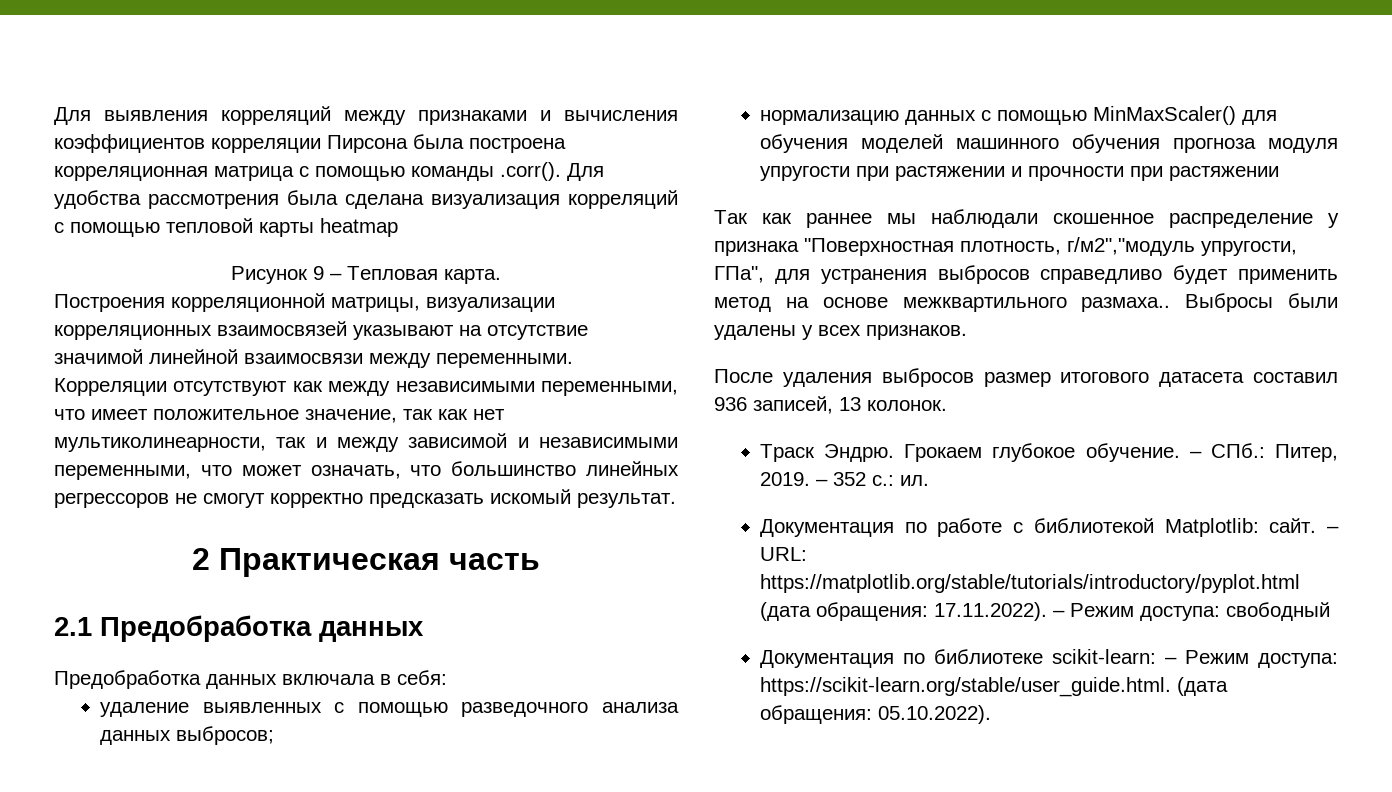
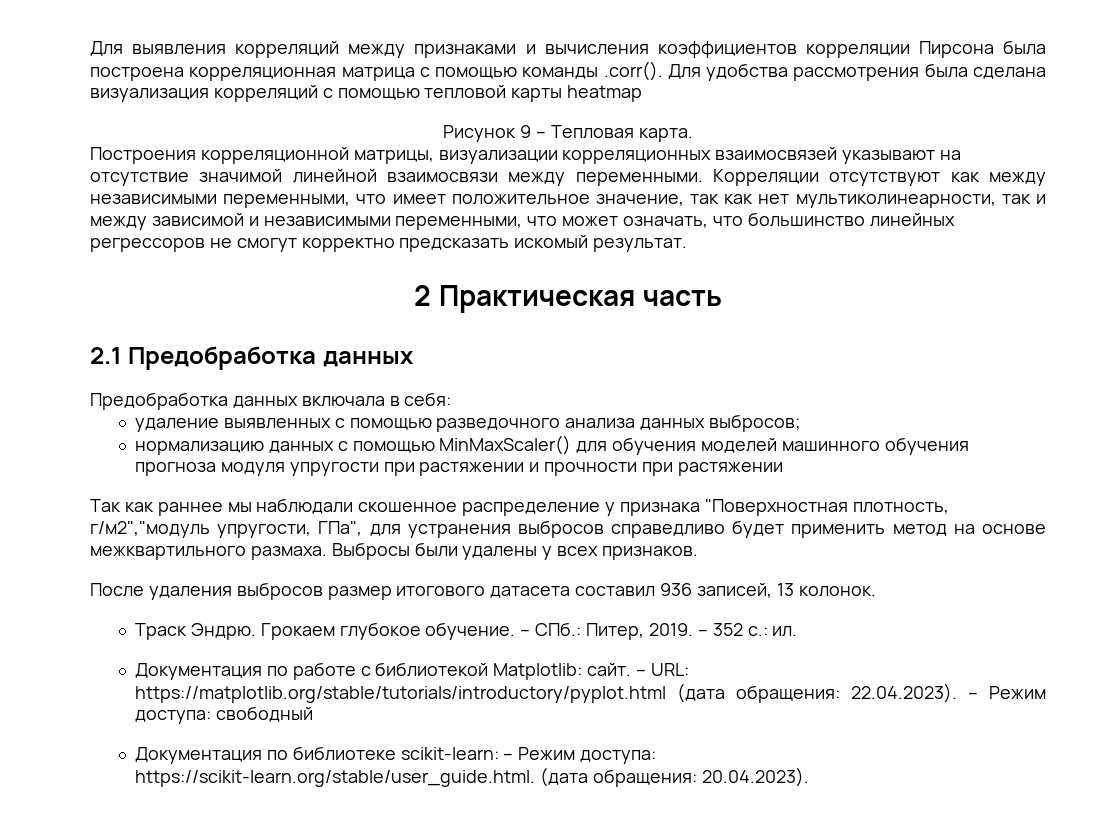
[1081,297,1171,312] размаха.. -> [250,546,327,560] размаха.
[934,602,1048,621] 17.11.2022). -> [851,683,958,703] 22.04.2023).
[878,705,992,724] 05.10.2022). -> [701,767,809,787] 20.04.2023).

